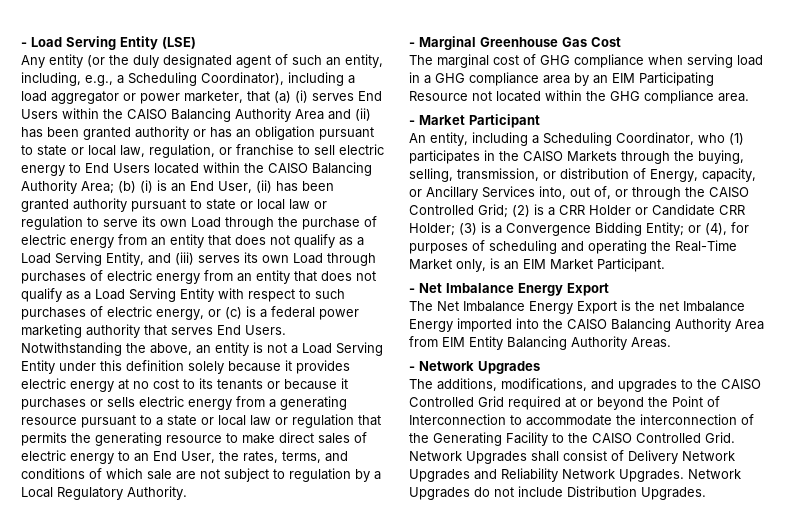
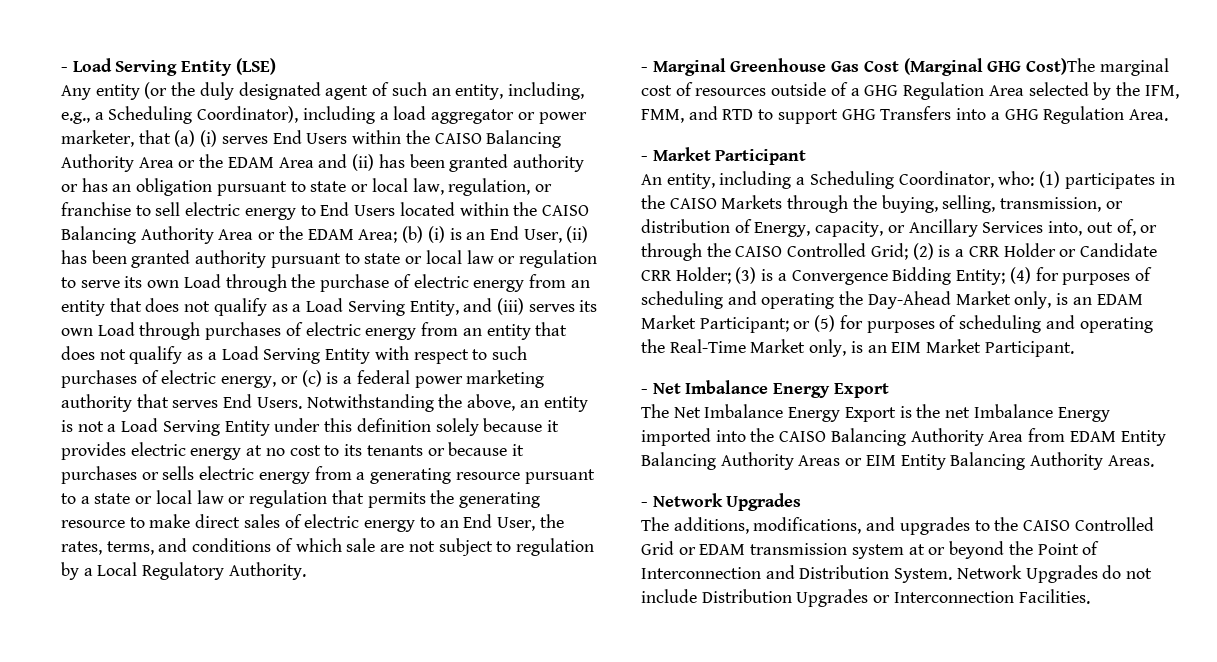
(324, 114) none -> [178,154,314,168] or the EDAM Area
(77, 187) none -> [218,226,354,240] Area or the EDAM
[409,54,763,68] [409,72,714,86] [409,90,749,104] // The marginal cost of GHG compliance when serving load in a GHG compliance area by an EIM Participating Resource not located within the GHG compliance area. -> [903,58,1169,76] [641,82,1179,100] [641,106,1168,124] (Marginal GHG Cost)The marginal cost of resources outside of a GHG Regulation Area selected by the IFM, FMM, and RTD to support GHG Transfers into a GHG Regulation Area.
[698,133,725,143] who -> [998,171,1035,186] who:
[688,223,727,235] or (4), -> [1009,267,1152,285] [641,291,1143,309] [641,315,836,333] (4) for purposes of scheduling and operating the Day-Ahead Market only, is an EDAM Market Participant; or (5)
(438, 341) none -> [1069,430,1166,446] [641,452,863,470] EDAM Entity Balancing Authority Areas or
[508,396,561,410] required -> [678,543,904,559] or EDAM transmission system
[510,414,754,426] [409,432,735,446] [409,450,735,464] [409,468,684,482] to accommodate the interconnection of the Generating Facility to the CAISO Controlled Grid. Network Upgrades shall consist of Delivery Network Upgrades and Reliability Network Upgrades. -> [765,565,953,583] and Distribution System.
[641,487,706,500] Upgrades. -> [796,589,1090,607] Upgrades or Interconnection Facilities.

